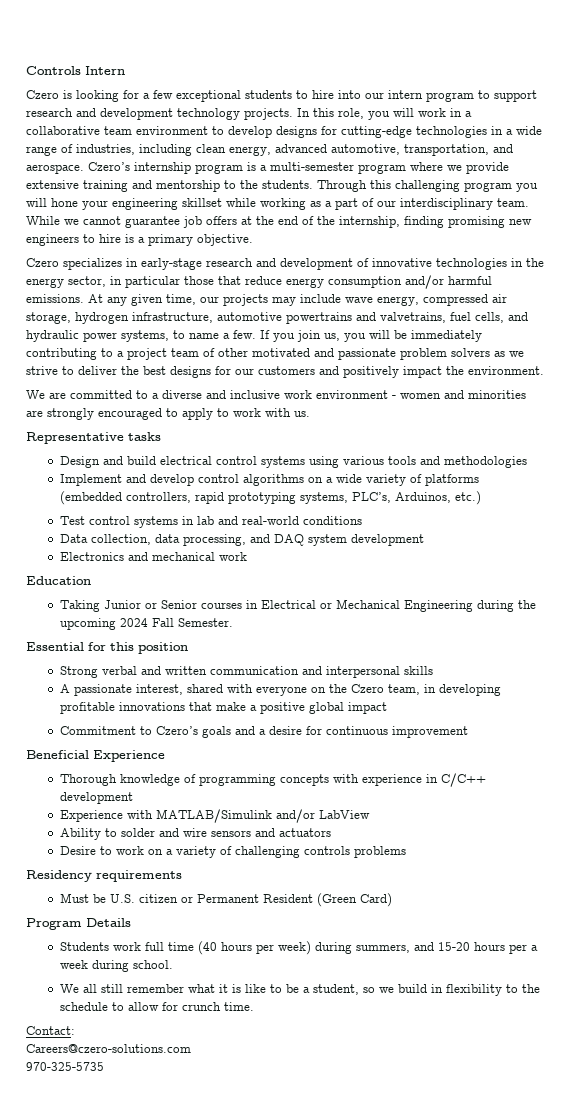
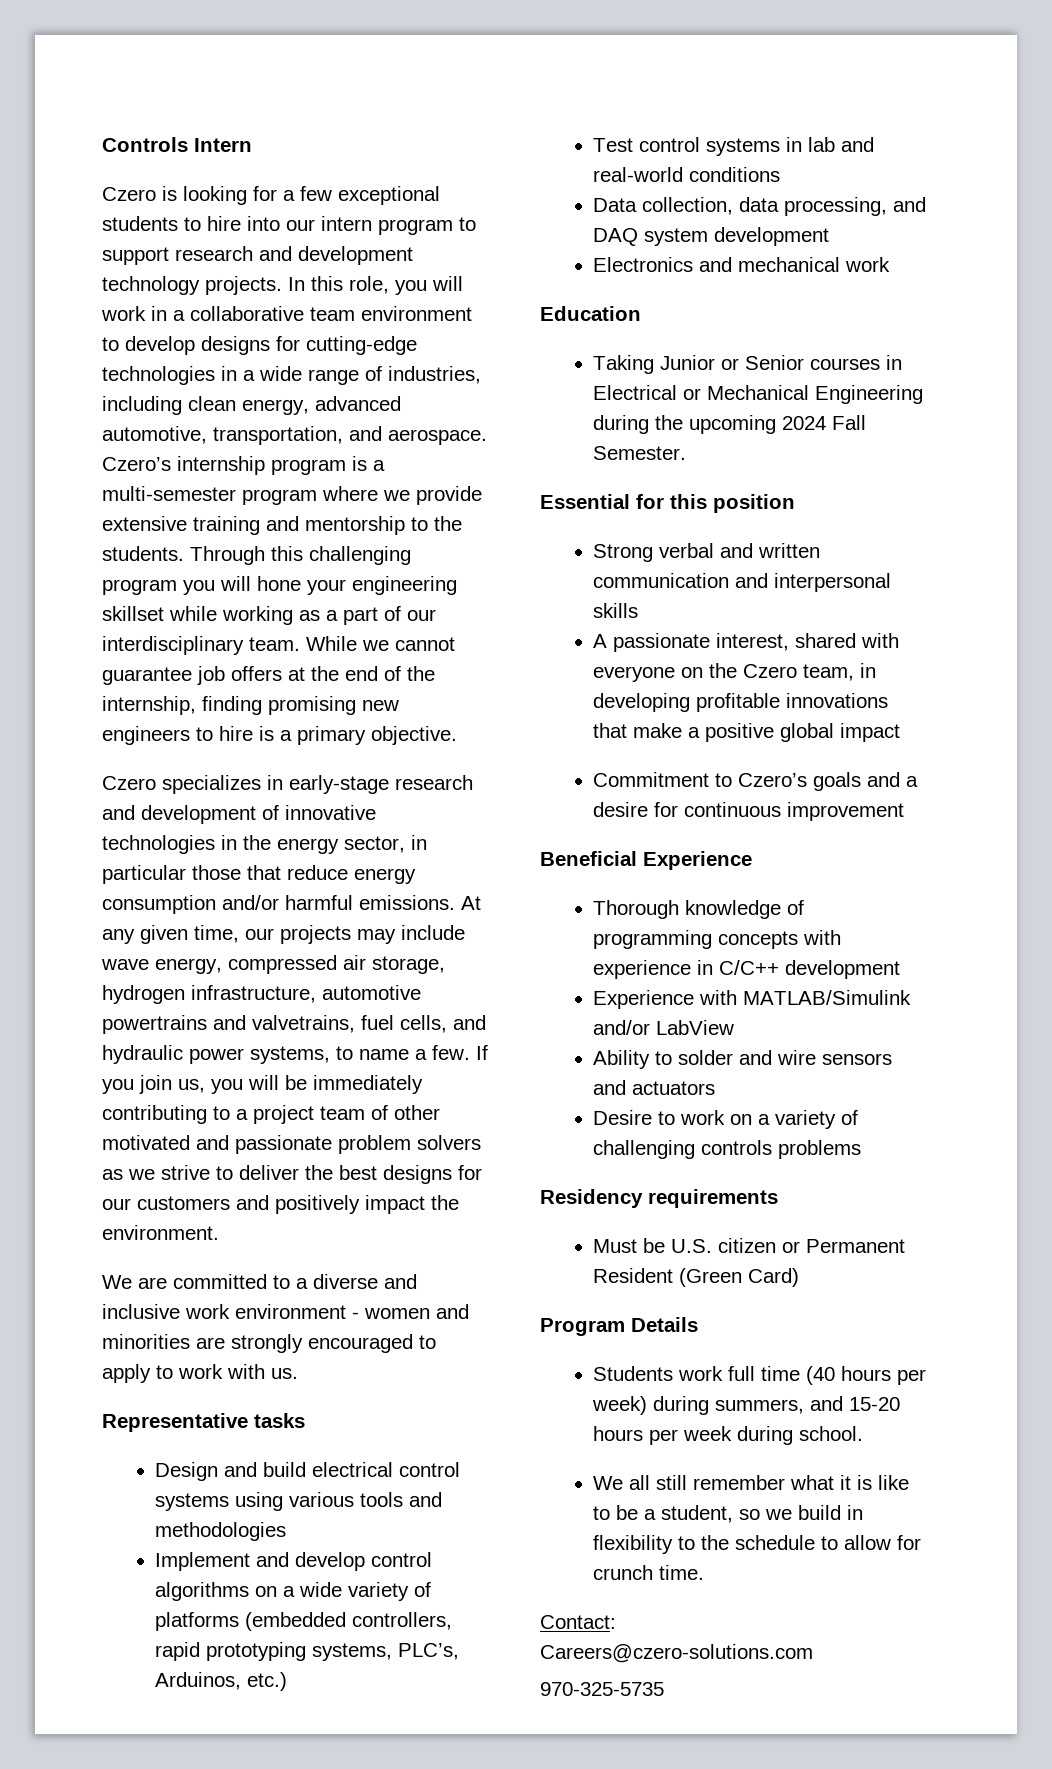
[530,945,538,951] a -> (679, 1437) none

